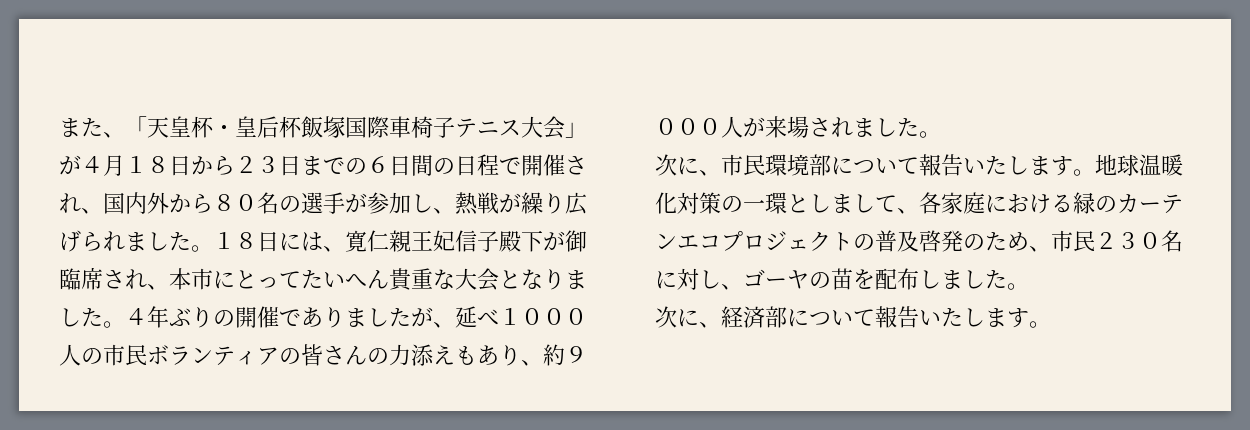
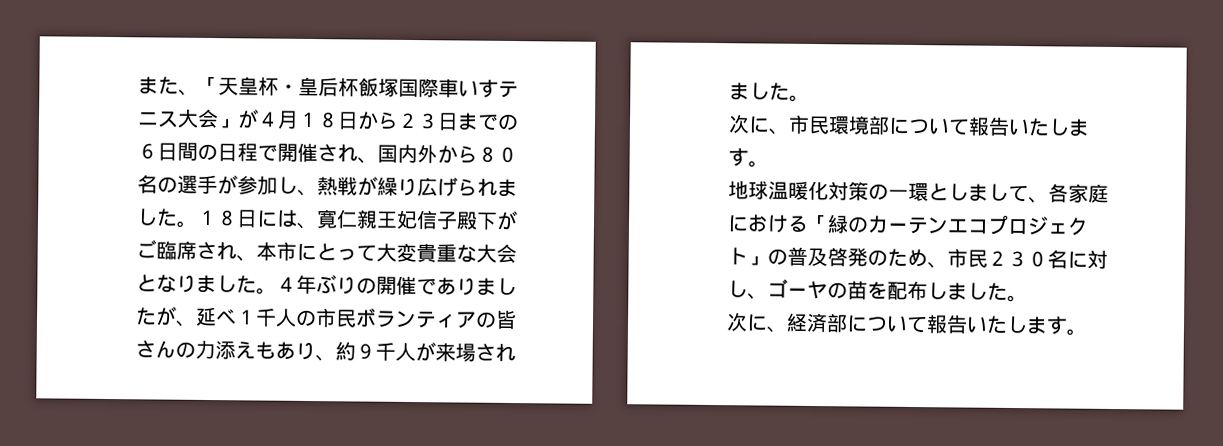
[411,116,455,138] 椅子 -> [458,79,499,98] いす
[565,230,587,252] 御 -> [136,239,157,259] ご
[301,269,389,289] たいへん -> [376,242,417,263] 大変
[521,308,587,325] ０００ -> [255,308,277,327] 千
[655,118,721,135] ０００ -> [375,342,396,361] 千
(1095, 172) none -> (769, 164) //
(1073, 203) none -> [807,214,829,232] 「
(853, 241) none -> [747,255,768,266] 」

